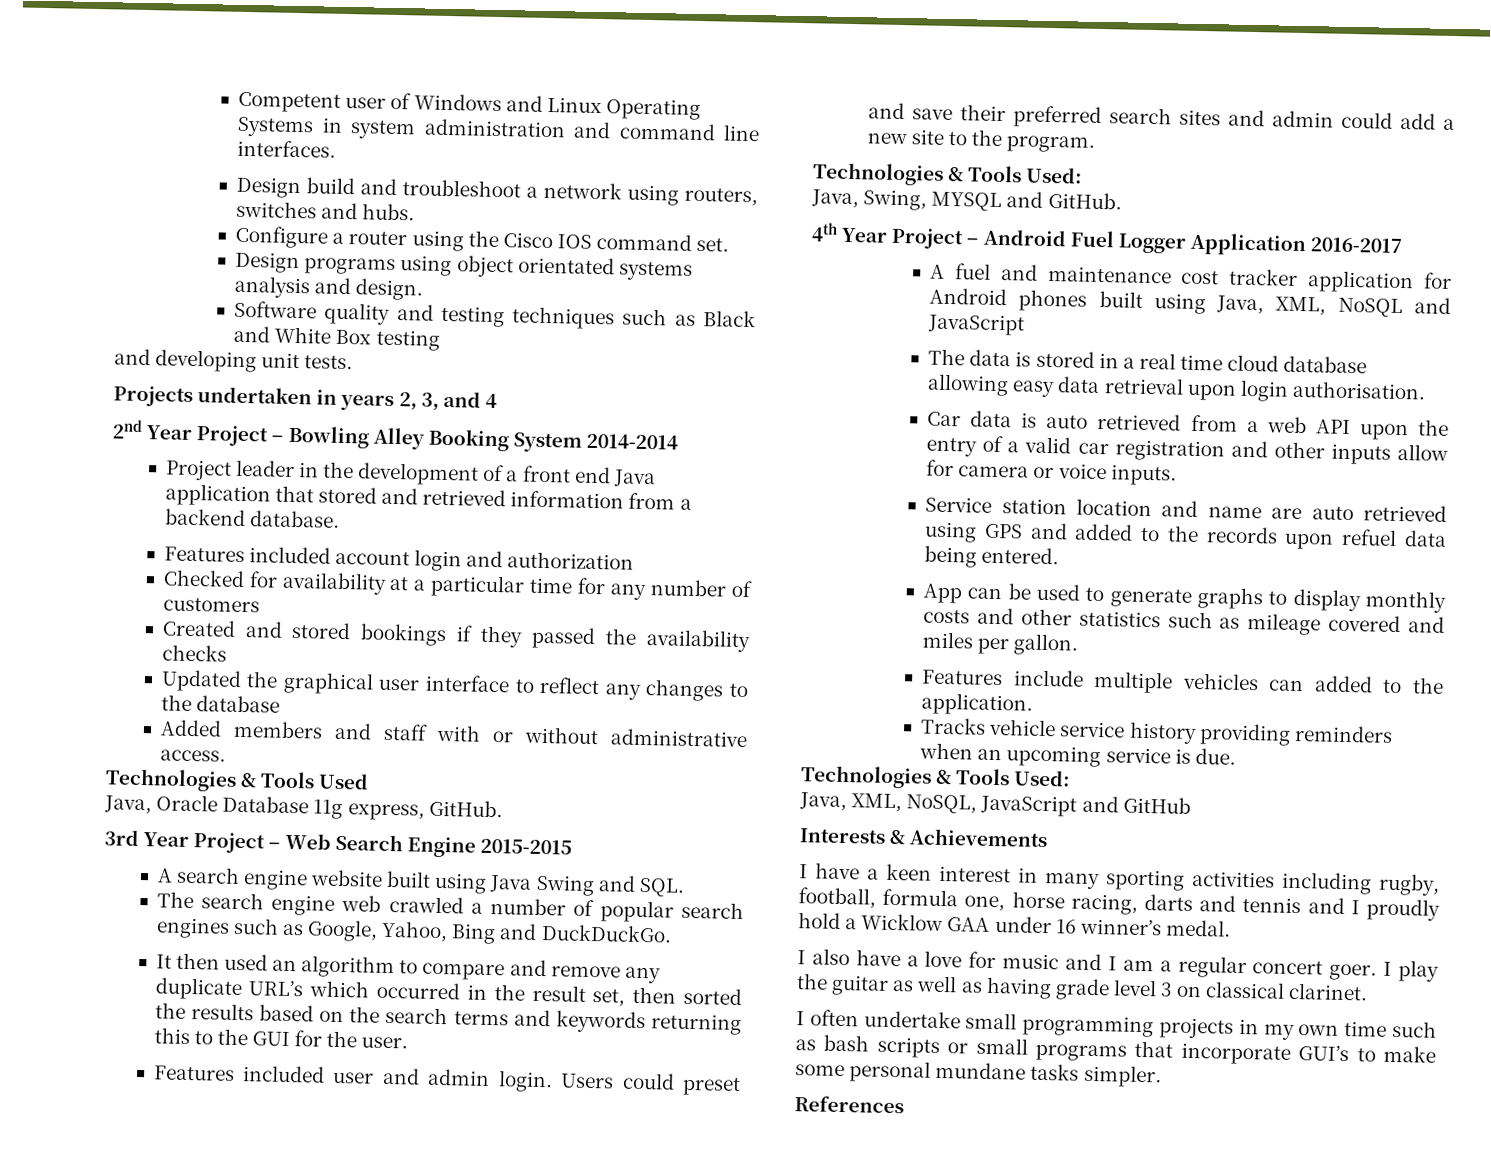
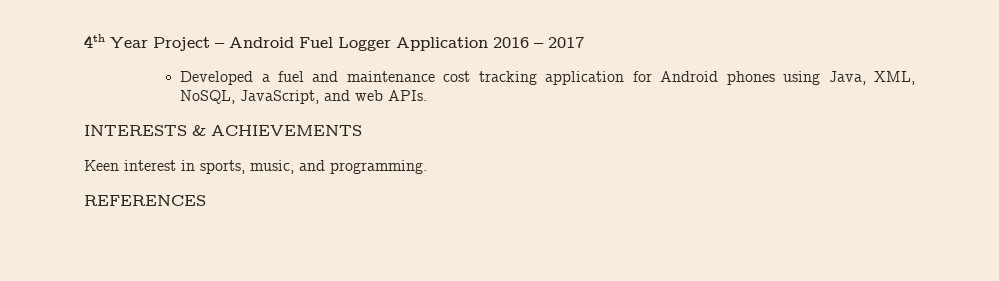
[238,91,701,121] [237,116,760,142] [237,139,337,158] [236,176,758,207] [236,200,416,221] [235,225,730,252] [235,251,693,281] [234,275,424,301] [234,300,756,330] [233,325,440,351] [114,348,354,373] [113,385,497,411] [112,419,679,453] [164,459,656,488] [164,483,692,510] [164,508,340,528] [163,546,635,572] [162,569,753,601] [162,597,260,613] [161,619,752,653] [161,644,227,662] [160,669,749,702] [160,694,280,713] [159,719,749,748] [159,749,226,762] [105,768,370,792] [104,794,503,821] [104,829,572,858] [156,866,685,897] [156,891,744,923] [155,917,672,945] [155,952,661,984] [154,977,742,1007] [154,1002,743,1036] [153,1027,409,1049] [152,1065,742,1097] [867,102,1456,131] [866,129,1096,153] [812,162,1083,186] [811,189,1122,212] Competent user of Windows and Linux Operating Systems in system administration and command line interfaces. // Design build and troubleshoot a network using routers, switches and hubs. // Configure a router using the Cisco IOS command set. // Design programs using object orientated systems analysis and design. // Software quality and testing techniques such as Black and White Box testing // and developing unit tests. // Projects undertaken in years 2, 3, and 4 // 2nd Year Project – Bowling Alley Booking System 2014-2014 // Project leader in the development of a front end Java application that stored and retrieved information from a backend database. // Features included account login and authorization // Checked for availability at a particular time for any number of customers // Created and stored bookings if they passed the availability checks // Updated the graphical user interface to reflect any changes to the database // Added members and staff with or without administrative access. // Technologies & Tools Used // Java, Oracle Database 11g express, GitHub. // 3rd Year Project – Web Search Engine 2015-2015 // A search engine website built using Java Swing and SQL. // The search engine web crawled a number of popular search engines such as Google, Yahoo, Bing and DuckDuckGo. // It then used an algorithm to compare and remove any duplicate URL’s which occurred in the result set, then sorted the results based on the search terms and keywords returning this to the GUI for the user. // Features included user and admin login. Users could preset and save their preferred search sites and admin could add a new site to the program. // Technologies & Tools Used: // Java, Swing, MYSQL and GitHub. // -> (84, 41) none
[1310,237,1403,254] [930,264,946,279] 2016-2017 // A -> [493,37,584,48] [180,71,270,85] 2016 – 2017 // Developed a
[1229,268,1299,286] tracker -> [478,71,537,85] tracking
[1098,290,1143,308] built -> (775, 78) none
[1337,297,1451,318] [927,313,1026,336] [928,348,1368,374] [927,373,1426,402] [927,410,1449,441] [926,435,1448,465] [926,459,1177,486] [925,496,1447,522] [924,521,1447,550] [924,545,1060,568] [923,583,1446,613] [923,607,1445,636] [922,631,1080,656] [922,669,1444,694] [921,692,1034,716] [921,717,1393,746] [919,742,1236,768] [800,765,1071,789] [799,792,1191,817] [799,828,1049,848] [799,862,1440,896] [798,887,1440,921] [798,912,1231,937] [797,948,1439,982] [796,973,1369,1001] [796,1009,1437,1041] [795,1034,1436,1065] [795,1060,1162,1088] [794,1095,904,1114] NoSQL and JavaScript // The data is stored in a real time cloud database allowing easy data retrieval upon login authorisation. // Car data is auto retrieved from a web API upon the entry of a valid car registration and other inputs allow for camera or voice inputs. // Service station location and name are auto retrieved using GPS and added to the records upon refuel data being entered. // App can be used to generate graphs to display monthly costs and other statistics such as mileage covered and miles per gallon. // Features include multiple vehicles can added to the application. // Tracks vehicle service history providing reminders when an upcoming service is due. // Technologies & Tools Used: // Java, XML, NoSQL, JavaScript and GitHub // Interests & Achievements // I have a keen interest in many sporting activities including rugby, football, formula one, horse racing, darts and tennis and I proudly hold a Wicklow GAA under 16 winner’s medal. // I also have a love for music and I am a regular concert goer. I play the guitar as well as having grade level 3 on classical clarinet. // I often undertake small programming projects in my own time such as bash scripts or small programs that incorporate GUI’s to make some personal mundane tasks simpler. // References -> [180,90,428,104] [84,125,362,136] [84,160,427,174] [84,195,206,206] NoSQL, JavaScript, and web APIs. // INTERESTS & ACHIEVEMENTS // Keen interest in sports, music, and programming. // REFERENCES

